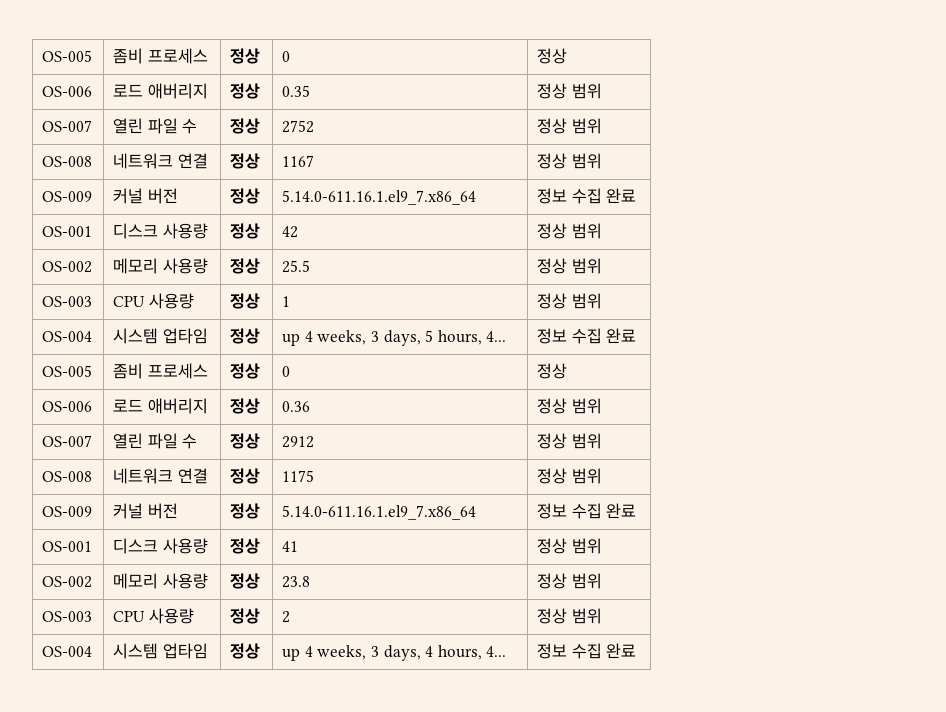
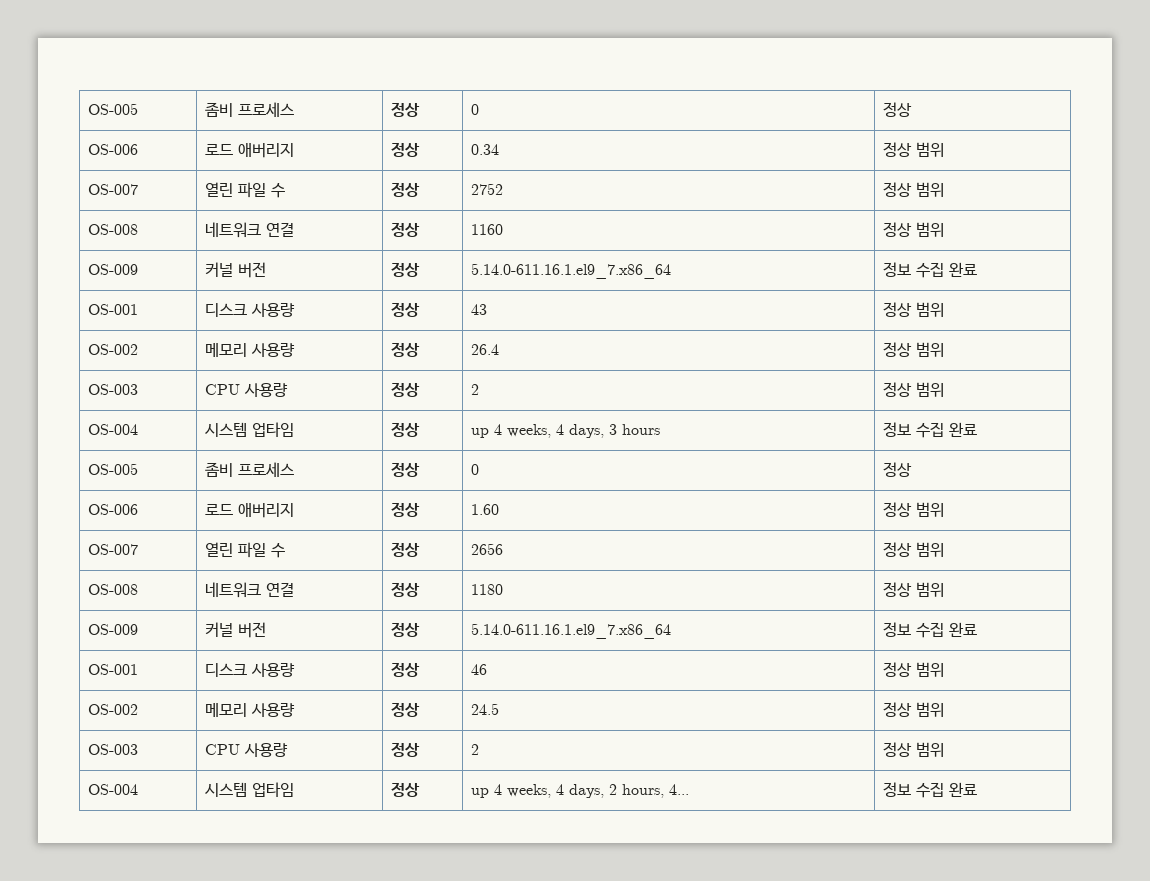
[282,85,311,97] 0.35 -> [471,144,500,155] 0.34
[282,155,315,167] 1167 -> [471,224,504,235] 1160
[282,226,299,238] [537,223,602,239] [42,261,93,273] [113,258,208,274] [230,258,261,274] [282,260,311,273] [537,258,602,274] [42,296,93,307] [113,293,194,309] [230,293,261,309] [282,296,291,307] [537,293,602,309] [42,331,93,342] [113,328,208,344] [230,328,261,344] [282,330,507,346] [537,328,637,344] [42,365,93,377] [113,363,208,379] [230,363,261,379] [282,366,291,377] [537,363,568,379] [42,401,93,412] [113,398,208,414] [230,398,261,414] [282,401,311,412] [537,398,602,414] [42,435,93,447] [113,433,198,449] [230,433,261,449] [282,436,315,448] [537,433,602,449] [42,471,93,482] [113,468,208,484] [230,468,261,484] [282,470,315,482] [537,468,602,484] [42,506,93,517] [113,503,178,519] [230,503,261,519] [282,505,477,520] [537,503,637,519] [42,541,93,552] [113,538,208,554] [230,538,261,554] [282,541,299,552] [537,538,602,554] [42,576,93,588] [113,573,208,589] [230,573,261,589] [282,576,311,588] 42 | 정상 범위 // OS-002 | 메모리 사용량 | 정상 | 25.5 | 정상 범위 // OS-003 | CPU 사용량 | 정상 | 1 | 정상 범위 // OS-004 | 시스템 업타임 | 정상 | up 4 weeks, 3 days, 5 hours, 4... | 정보 수집 완료 // OS-005 | 좀비 프로세스 | 정상 | 0 | 정상 // OS-006 | 로드 애버리지 | 정상 | 0.36 | 정상 범위 // OS-007 | 열린 파일 수 | 정상 | 2912 | 정상 범위 // OS-008 | 네트워크 연결 | 정상 | 1175 | 정상 범위 // OS-009 | 커널 버전 | 정상 | 5.14.0-611.16.1.el9_7.x86_64 | 정보 수집 완료 // OS-001 | 디스크 사용량 | 정상 | 41 | 정상 범위 // OS-002 | 메모리 사용량 | 정상 | 23.8 -> [471,304,488,315] [883,302,945,317] [88,344,139,355] [205,343,296,357] [391,342,421,357] [471,344,500,355] 43 | 정상 범위 // OS-002 | 메모리 사용량 | 정상 | 26.4
[371,645,434,661] 3 days, 4 -> [556,424,661,438] [883,422,978,438] [88,463,139,475] [205,462,295,477] [391,462,421,477] [471,464,480,475] [883,462,913,477] [88,504,139,515] [205,503,295,518] [391,502,421,517] [471,504,500,515] [883,502,945,517] [88,544,139,555] [205,542,286,558] [391,542,421,557] [471,543,504,555] [883,542,945,557] [88,584,139,595] [205,582,295,598] [391,582,421,597] [471,584,504,595] [883,582,945,597] [88,624,139,635] [205,622,267,638] [391,622,421,637] [471,623,672,639] [883,622,978,638] [88,664,139,675] [205,663,296,677] [391,662,421,677] [471,664,488,675] [883,662,945,677] [88,704,139,715] [205,703,296,717] [391,702,421,717] [471,703,500,715] [883,702,945,717] [88,744,139,755] [205,743,289,757] [391,742,421,757] [471,744,480,755] [883,742,945,757] [88,784,139,795] [205,782,295,797] [391,782,421,797] [471,784,618,798] 4 days, 3 hours | 정보 수집 완료 // OS-005 | 좀비 프로세스 | 정상 | 0 | 정상 // OS-006 | 로드 애버리지 | 정상 | 1.60 | 정상 범위 // OS-007 | 열린 파일 수 | 정상 | 2656 | 정상 범위 // OS-008 | 네트워크 연결 | 정상 | 1180 | 정상 범위 // OS-009 | 커널 버전 | 정상 | 5.14.0-611.16.1.el9_7.x86_64 | 정보 수집 완료 // OS-001 | 디스크 사용량 | 정상 | 46 | 정상 범위 // OS-002 | 메모리 사용량 | 정상 | 24.5 | 정상 범위 // OS-003 | CPU 사용량 | 정상 | 2 | 정상 범위 // OS-004 | 시스템 업타임 | 정상 | up 4 weeks, 4 days, 2

